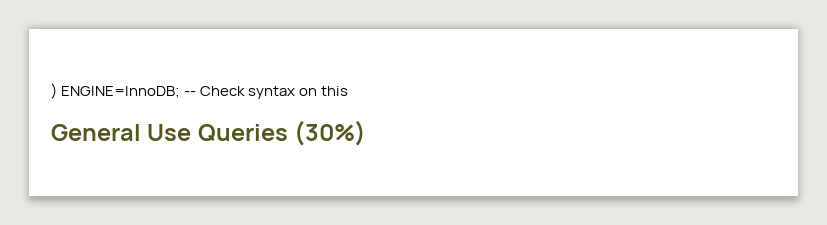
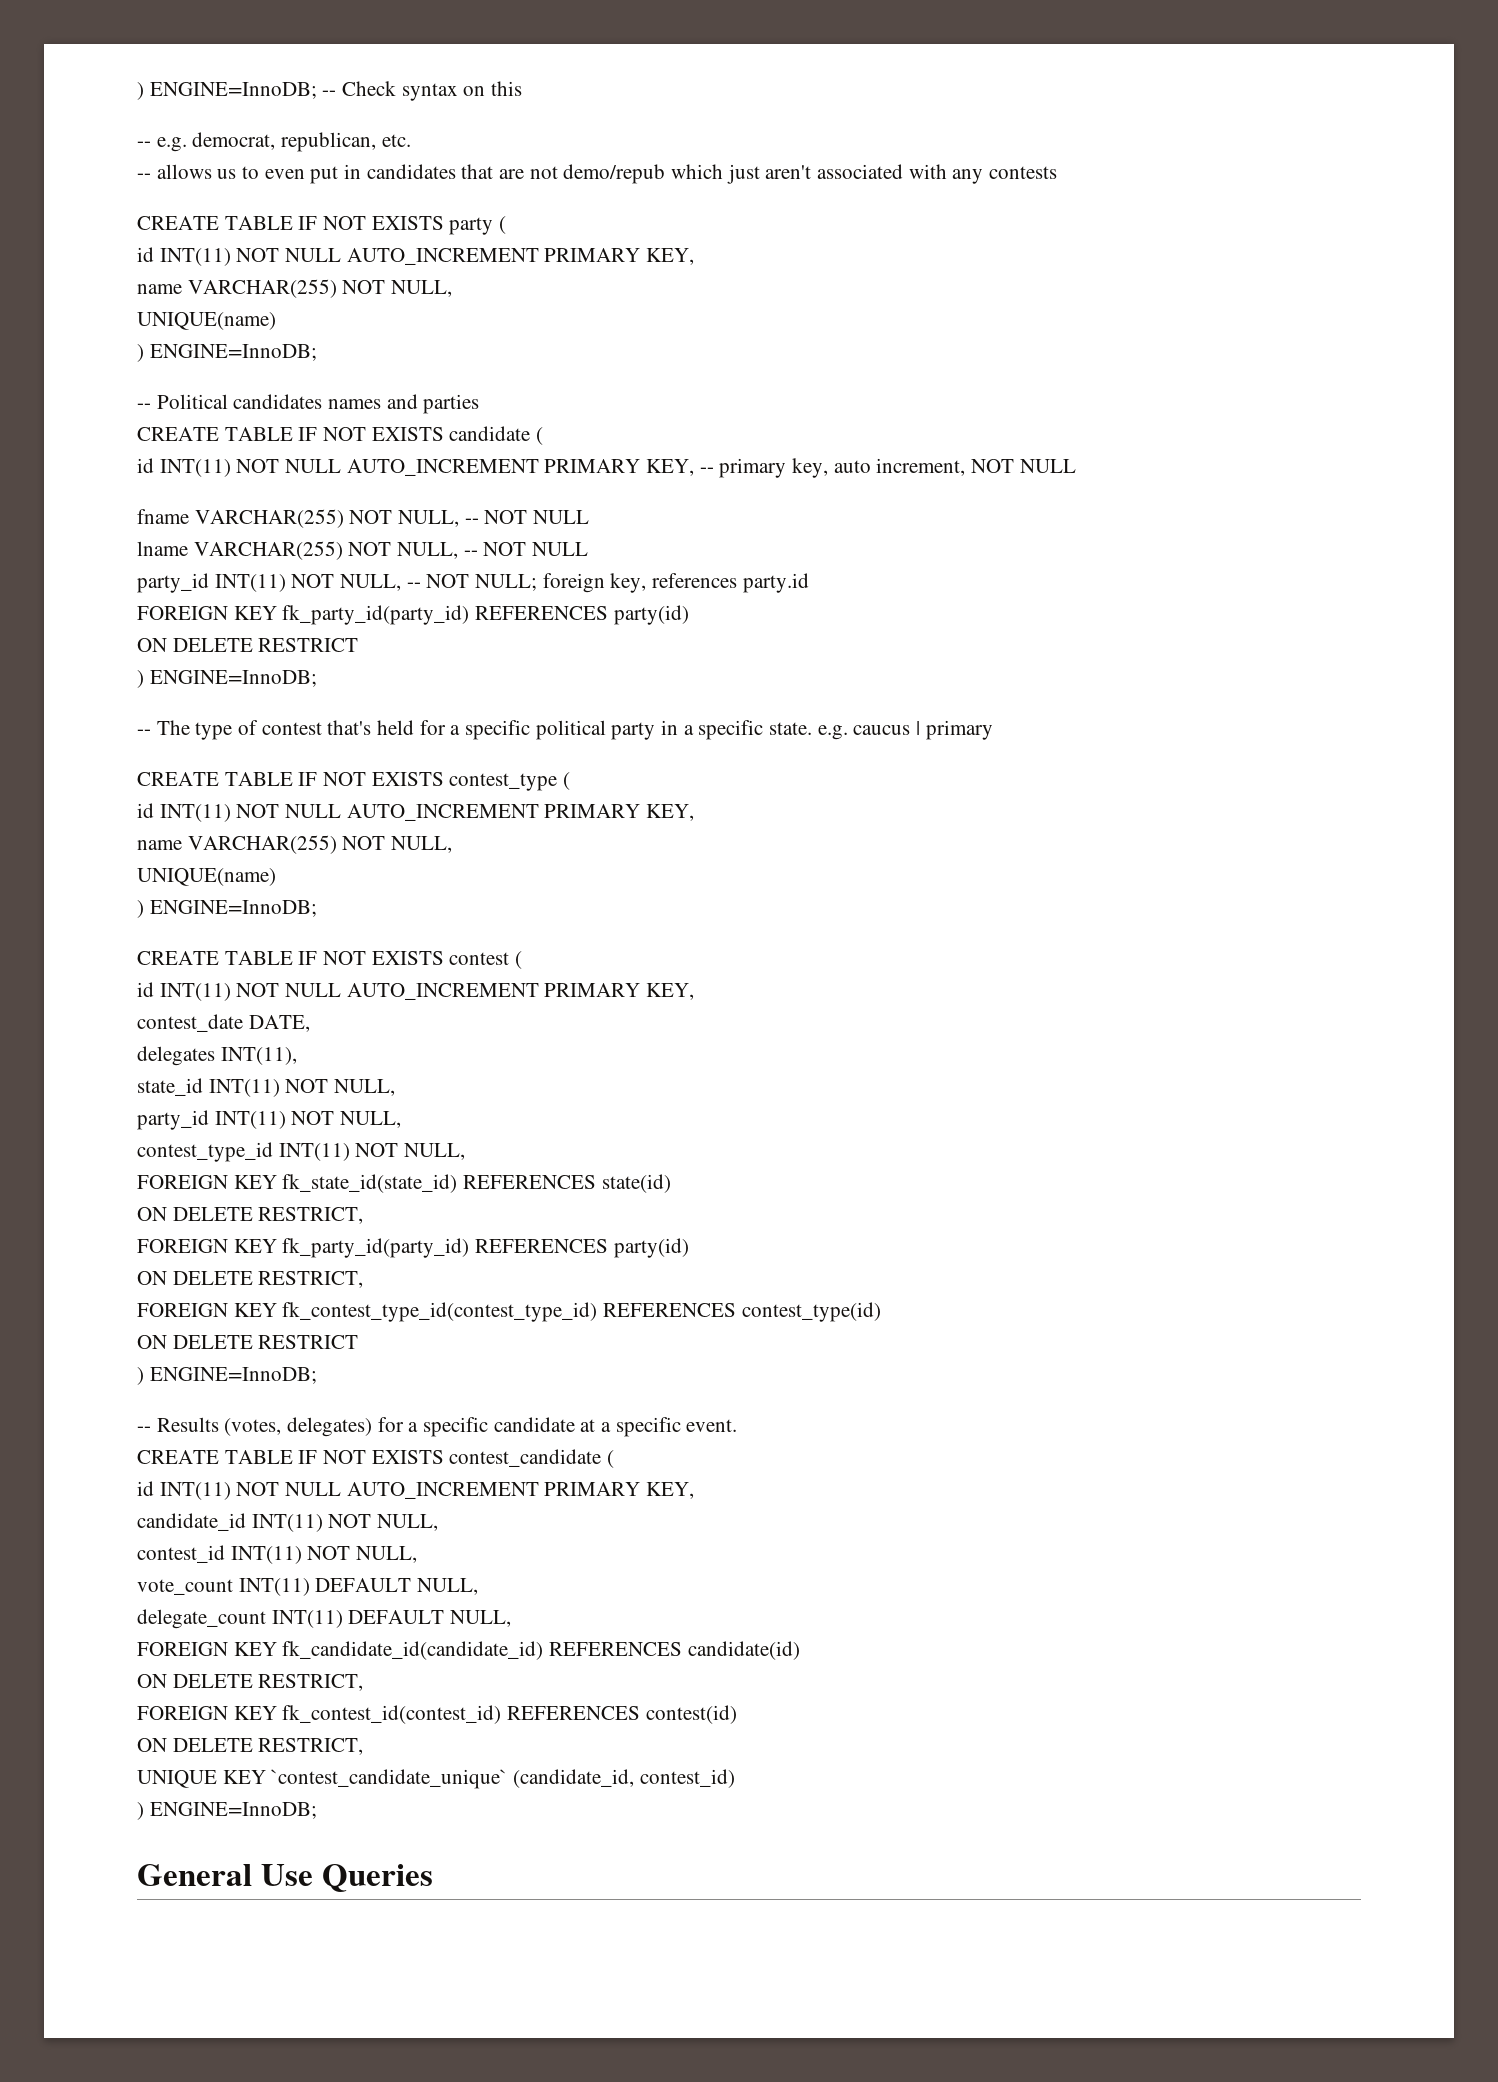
(349, 91) none -> [137,132,411,152] [137,164,1058,184] [137,216,507,235] [137,247,695,266] [137,279,453,298] [137,312,276,330] [137,344,317,362] [137,394,480,414] [137,426,544,445] [137,458,1076,478] [137,509,590,528] [137,541,589,560] [137,573,809,593] [137,605,689,625] [137,638,359,652] [137,670,317,688] [137,720,993,740] [137,772,571,791] [137,803,695,822] [137,835,453,854] [137,868,276,886] [137,900,317,918] [137,951,523,969] [137,982,695,1001] [137,1014,310,1032] [137,1046,297,1066] [137,1078,396,1097] [137,1110,402,1130] [137,1142,466,1162] [137,1174,671,1193] [137,1207,364,1224] [137,1238,689,1258] [137,1271,364,1288] [137,1302,881,1322] [137,1335,359,1349] [137,1367,317,1385] [137,1417,738,1437] [137,1449,615,1468] [137,1481,695,1500] [137,1513,439,1532] [137,1545,418,1564] [137,1578,479,1596] [137,1609,512,1629] [137,1641,800,1660] [137,1674,364,1691] [137,1705,737,1724] [137,1738,364,1755] [137,1769,735,1789] [137,1802,317,1820] // -- e.g. democrat, republican, etc. // -- allows us to even put in candidates that are not demo/repub which just aren't associated with any contests // CREATE TABLE IF NOT EXISTS party ( // id INT(11) NOT NULL AUTO_INCREMENT PRIMARY KEY, // name VARCHAR(255) NOT NULL, // UNIQUE(name) // ) ENGINE=InnoDB; // -- Political candidates names and parties // CREATE TABLE IF NOT EXISTS candidate ( // id INT(11) NOT NULL AUTO_INCREMENT PRIMARY KEY, -- primary key, auto increment, NOT NULL // fname VARCHAR(255) NOT NULL, -- NOT NULL // lname VARCHAR(255) NOT NULL, -- NOT NULL // party_id INT(11) NOT NULL, -- NOT NULL; foreign key, references party.id // FOREIGN KEY fk_party_id(party_id) REFERENCES party(id) // ON DELETE RESTRICT // ) ENGINE=InnoDB; // -- The type of contest that's held for a specific political party in a specific state. e.g. caucus | primary // CREATE TABLE IF NOT EXISTS contest_type ( // id INT(11) NOT NULL AUTO_INCREMENT PRIMARY KEY, // name VARCHAR(255) NOT NULL, // UNIQUE(name) // ) ENGINE=InnoDB; // CREATE TABLE IF NOT EXISTS contest ( // id INT(11) NOT NULL AUTO_INCREMENT PRIMARY KEY, // contest_date DATE, // delegates INT(11), // state_id INT(11) NOT NULL, // party_id INT(11) NOT NULL, // contest_type_id INT(11) NOT NULL, // FOREIGN KEY fk_state_id(state_id) REFERENCES state(id) // ON DELETE RESTRICT, // FOREIGN KEY fk_party_id(party_id) REFERENCES party(id) // ON DELETE RESTRICT, // FOREIGN KEY fk_contest_type_id(contest_type_id) REFERENCES contest_type(id) // ON DELETE RESTRICT // ) ENGINE=InnoDB; // -- Results (votes, delegates) for a specific candidate at a specific event. // CREATE TABLE IF NOT EXISTS contest_candidate ( // id INT(11) NOT NULL AUTO_INCREMENT PRIMARY KEY, // candidate_id INT(11) NOT NULL, // contest_id INT(11) NOT NULL, // vote_count INT(11) DEFAULT NULL, // delegate_count INT(11) DEFAULT NULL, // FOREIGN KEY fk_candidate_id(candidate_id) REFERENCES candidate(id) // ON DELETE RESTRICT, // FOREIGN KEY fk_contest_id(contest_id) REFERENCES contest(id) // ON DELETE RESTRICT, // UNIQUE KEY `contest_candidate_unique` (candidate_id, contest_id) // ) ENGINE=InnoDB;
[294,121,367,146] (30%) -> (433, 1878) none

